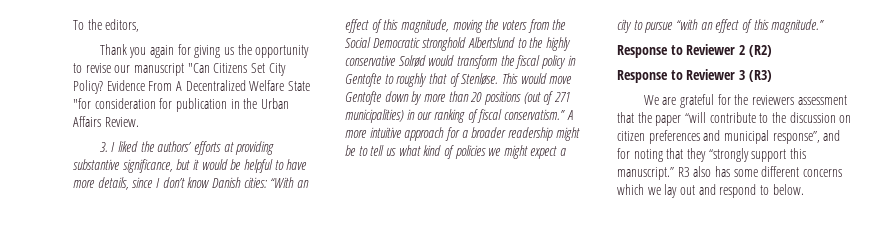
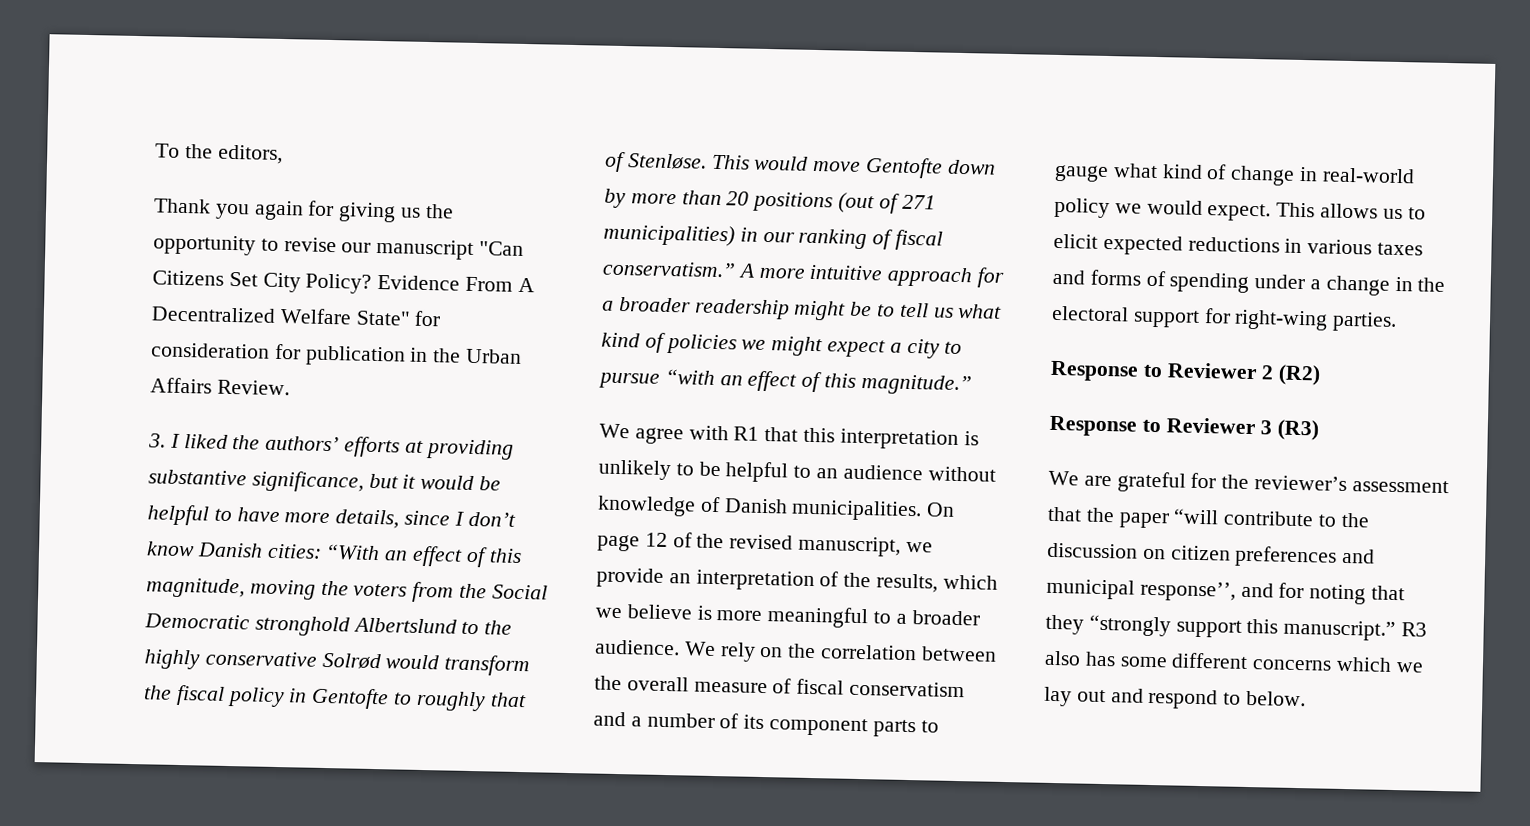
[287,81,310,91] [73,98,91,109] State "for -> [355,310,442,327] State" for
(825, 26) none -> [599,423,979,450] [598,459,996,483] [597,495,956,522] [597,532,933,557] [596,567,998,593] [595,604,980,629] [595,639,997,662] [594,675,966,698] [593,711,939,738] [1054,163,1415,186] [1054,197,1426,222] [1053,233,1424,256] [1052,269,1446,296] [1051,305,1398,332] // We agree with R1 that this interpretation is unlikely to be helpful to an audience without knowledge of Danish municipalities. On page 12 of the revised manuscript, we provide an interpretation of the results, which we believe is more meaningful to a broader audience. We rely on the correlation between the overall measure of fiscal conservatism and a number of its component parts to gauge what kind of change in real-world policy we would expect. This allows us to elicit expected reductions in various taxes and forms of spending under a change in the electoral support for right-wing parties.
[751,95,794,105] reviewers -> [1254,475,1348,492] reviewer’s

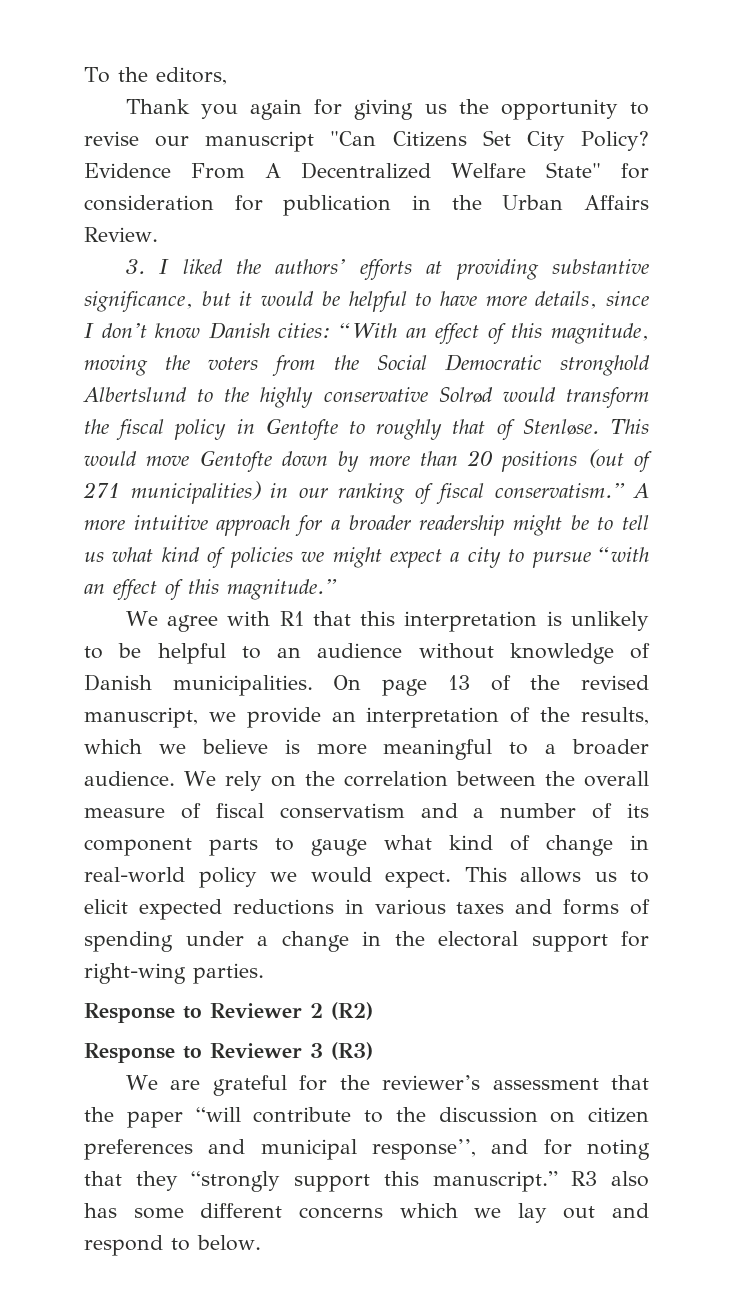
[644,532,668,548] 12 -> [447,675,470,690] 13

